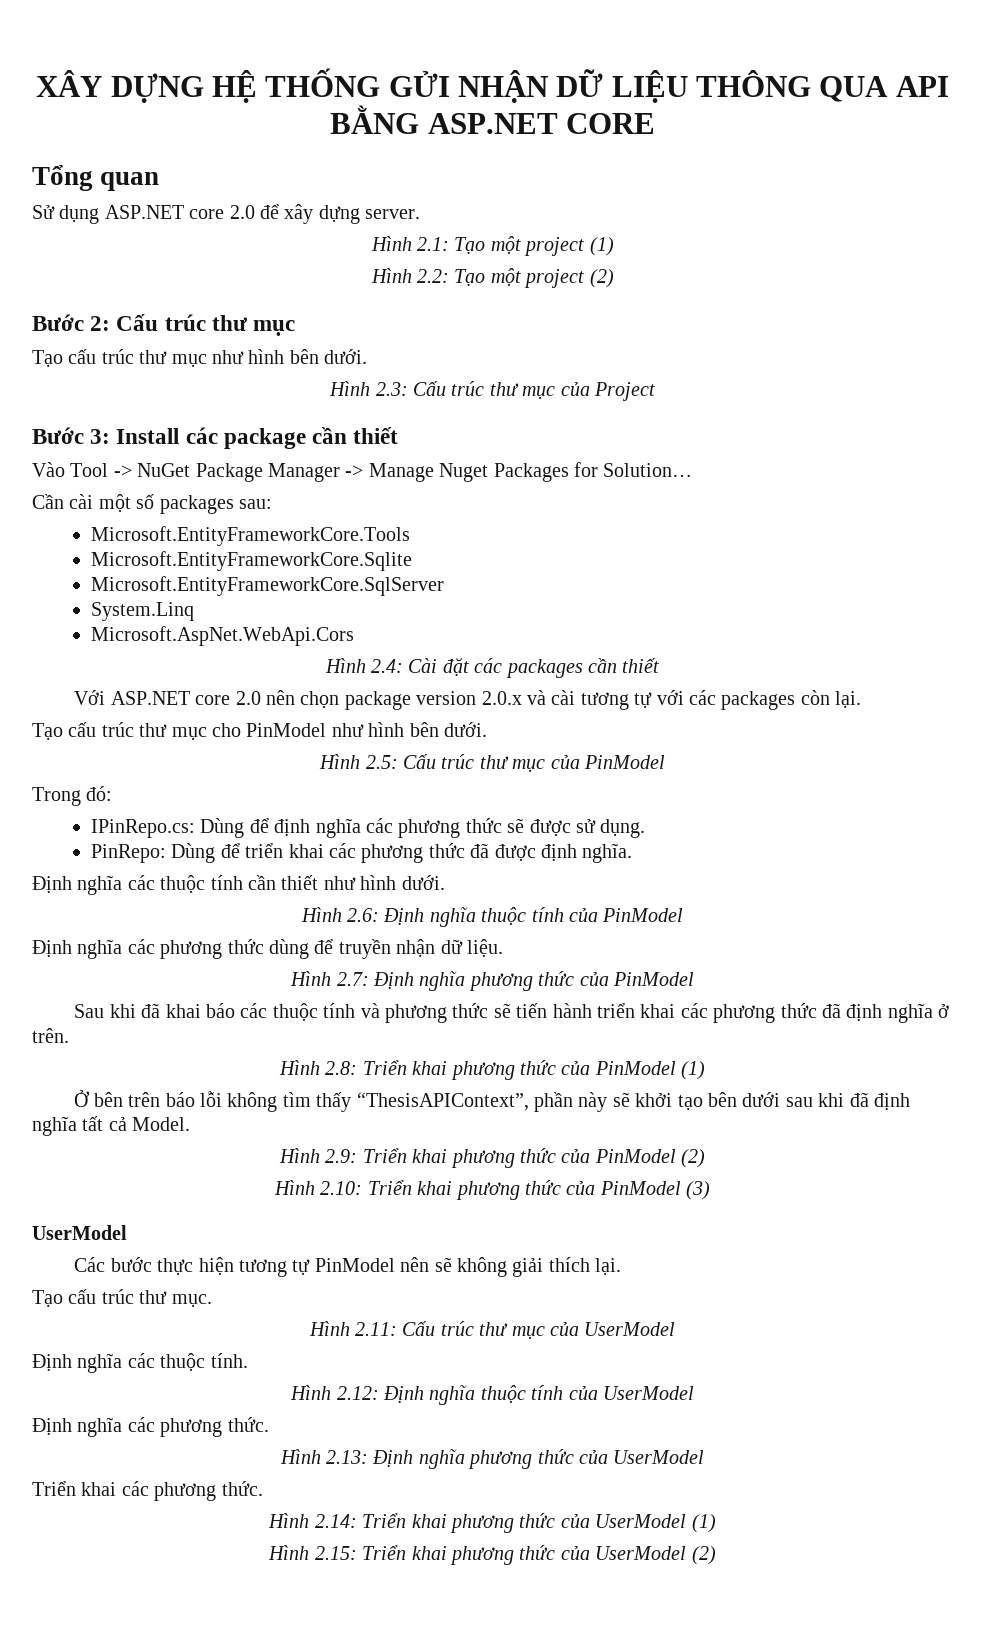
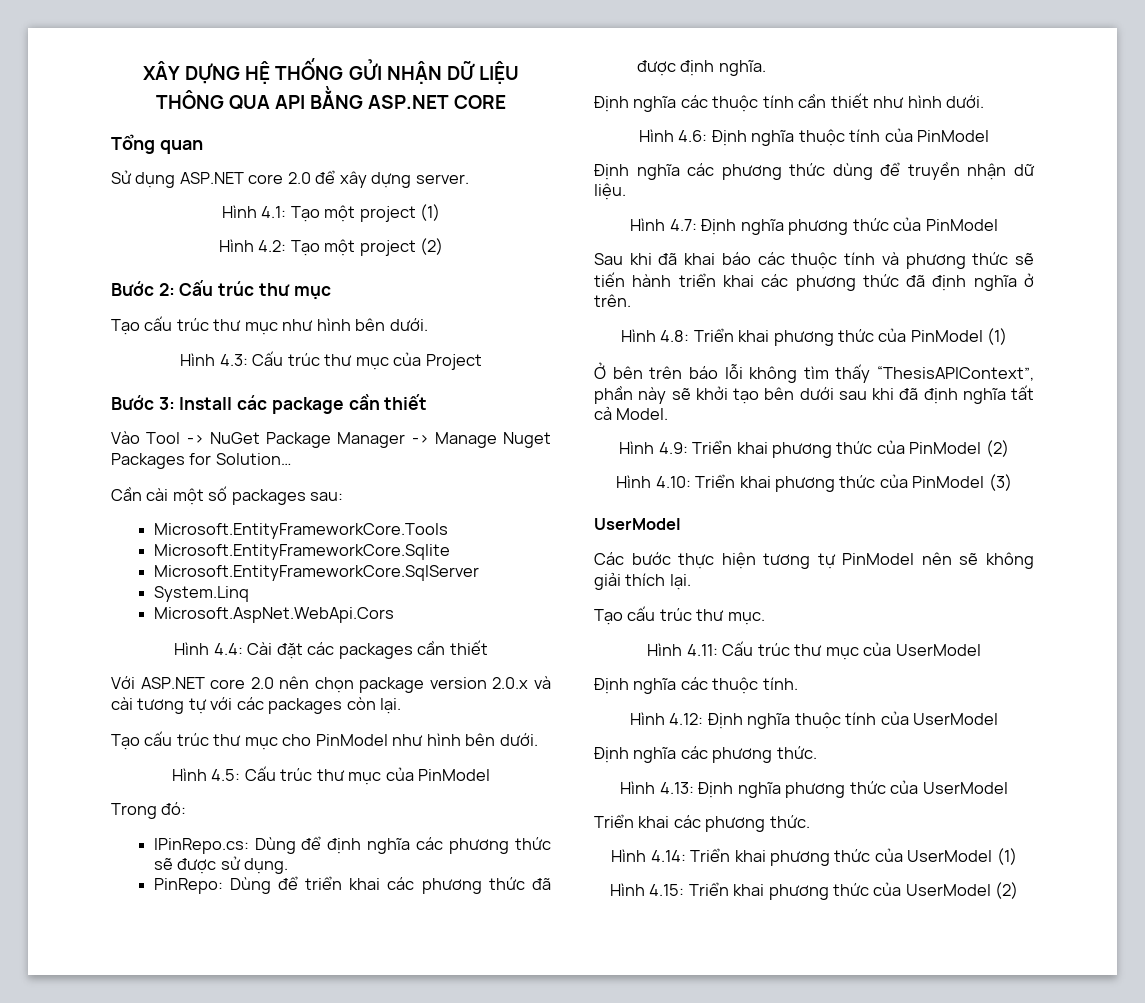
[416,237,449,251] 2.1: -> [261,206,287,218] 4.1:
[416,269,449,283] 2.2: -> [258,240,287,252] 4.2:
[375,382,408,396] 2.3: -> [219,354,248,366] 4.3:
[371,659,403,673] 2.4: -> [213,643,243,655] 4.4:
[365,755,398,769] 2.5: -> [211,769,241,781] 4.5:
[347,908,379,922] 2.6: -> [678,130,708,142] 4.6:
[336,972,369,986] 2.7: -> [669,219,697,231] 4.7:
[325,1061,358,1075] 2.8: -> [660,330,690,342] 4.8:
[325,1149,358,1163] 2.9: -> [658,442,688,454] 4.9:
[320,1181,363,1195] 2.10: -> [655,476,691,488] 4.10:
[355,1322,397,1336] 2.11: -> [686,644,718,656] 4.11:
[336,1386,379,1400] 2.12: -> [669,713,704,725] 4.12:
[326,1450,368,1464] 2.13: -> [659,782,694,794] 4.13:
[314,1514,357,1528] 2.14: -> [650,850,686,862] 4.14:
[314,1546,357,1560] 2.15: -> [649,884,685,896] 4.15:

